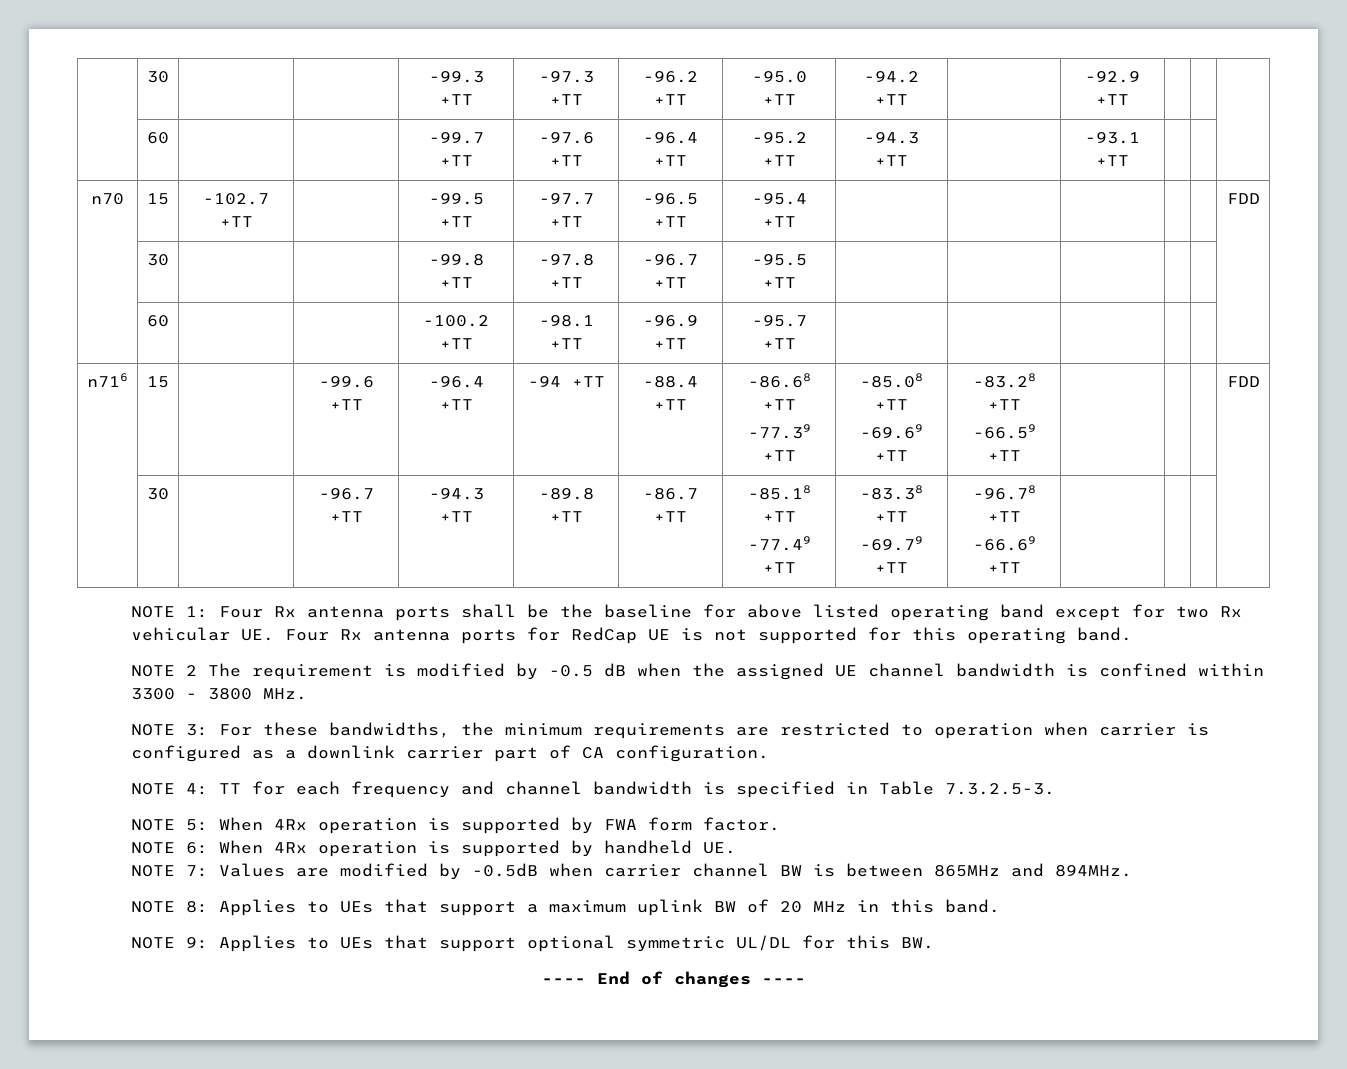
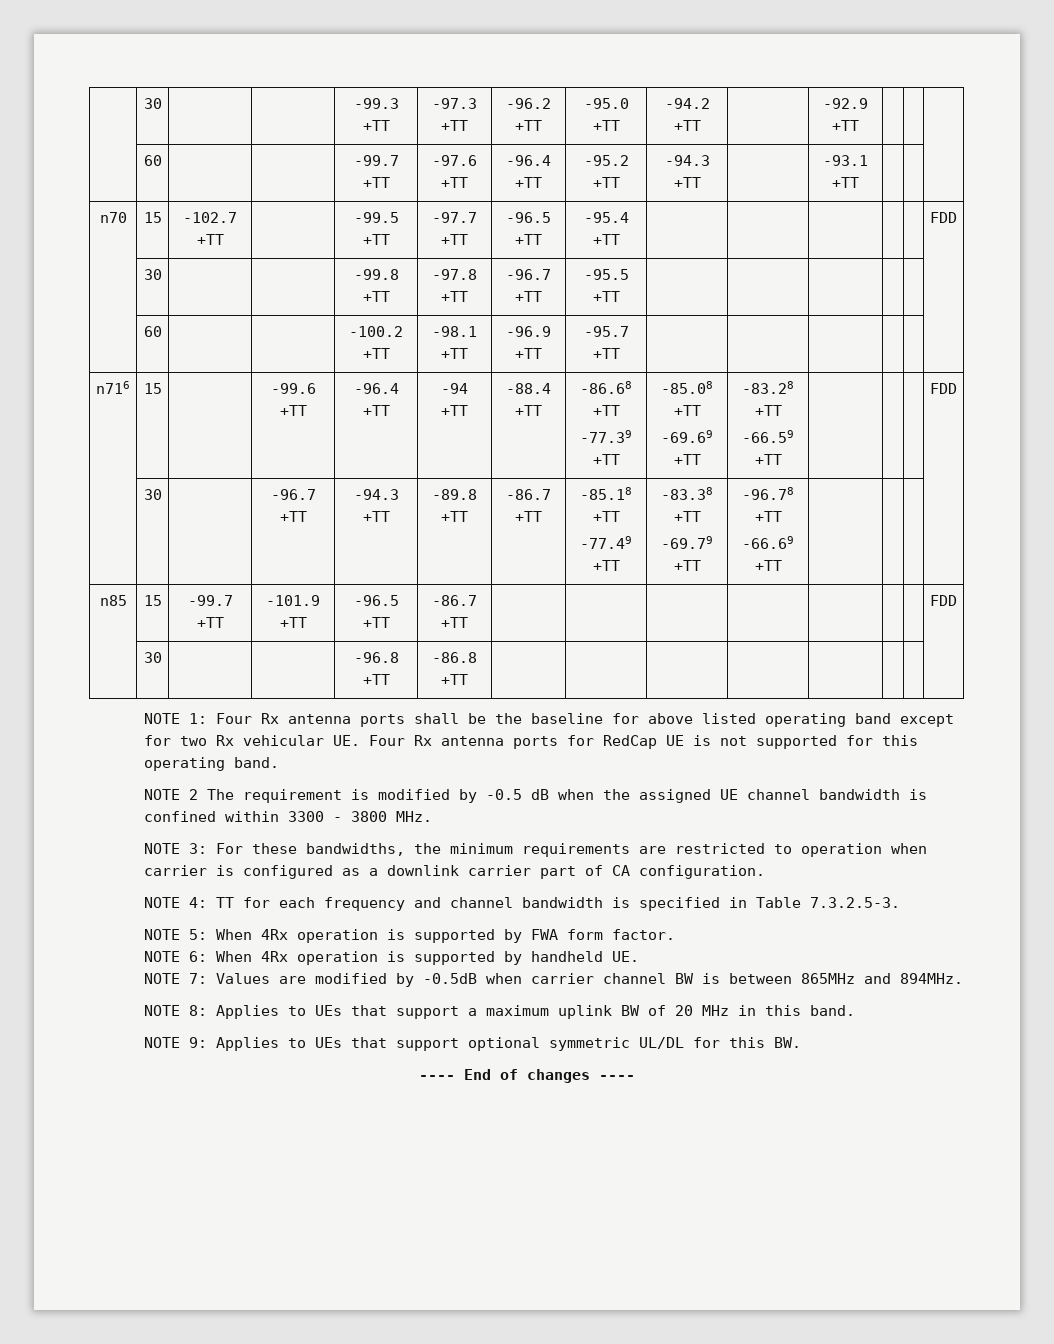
(1021, 567) none -> [99,595,127,606] [143,595,162,606] [187,595,233,606] [196,617,224,628] [266,595,320,606] [279,617,307,628] [353,595,399,606] [362,617,390,628] [432,595,477,606] [441,617,468,628] [930,595,957,606] [143,652,162,663] [353,652,399,663] [362,674,390,685] [432,652,477,663] [441,674,468,685] // n85 | 15 | -99.7 +TT | -101.9 +TT | -96.5 +TT | -86.7 +TT | | | | | | | | FDD // | 30 | | | -96.8 +TT | -86.8 +TT | | | | | | | |

